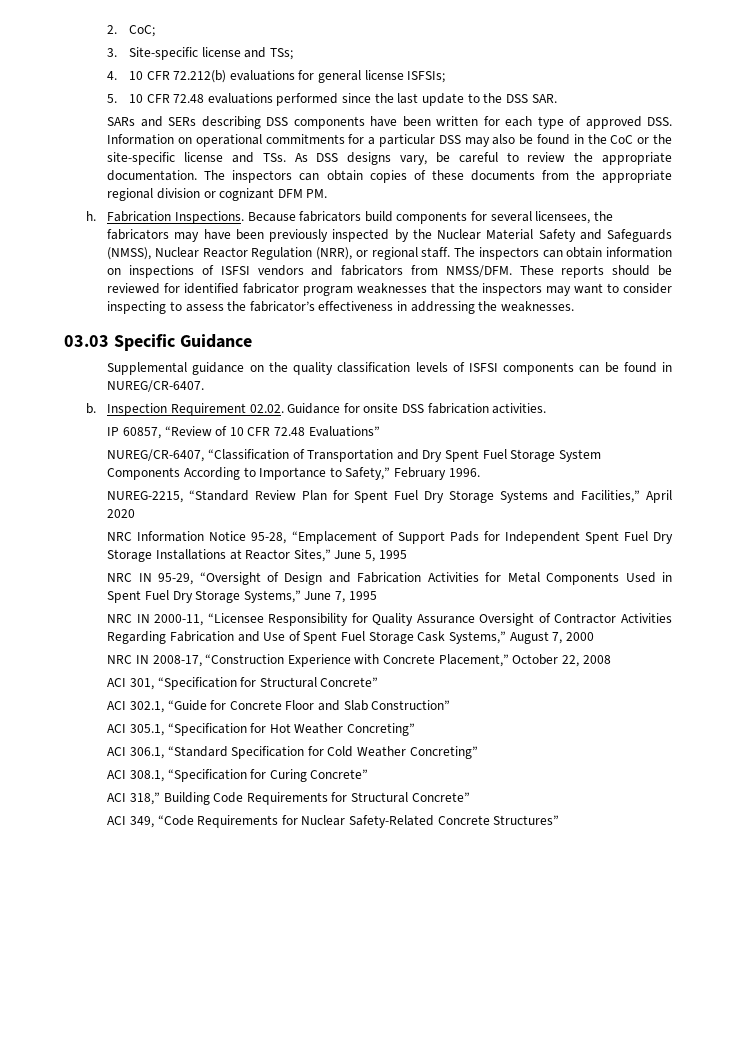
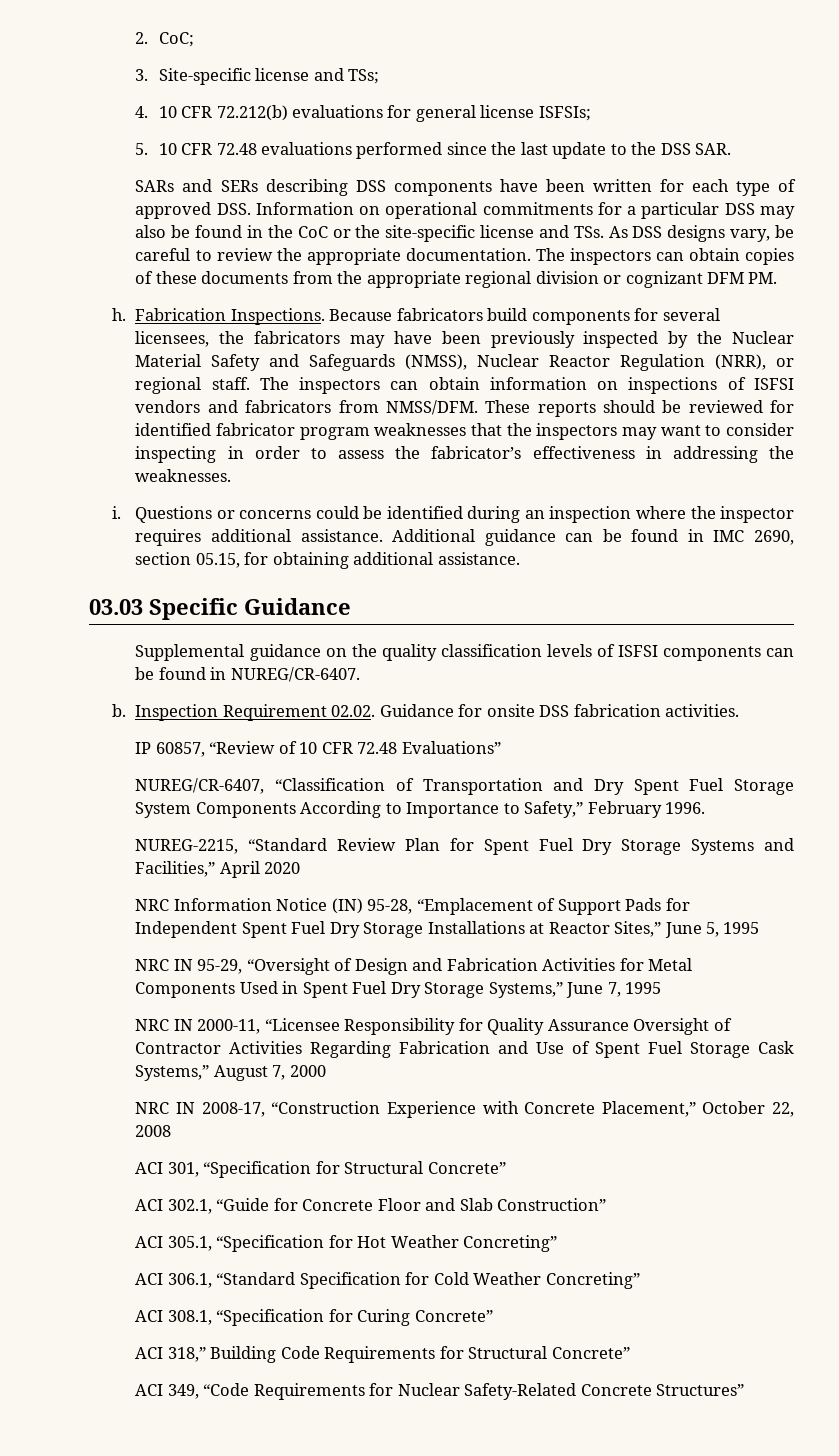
(167, 307) none -> [227,446,300,459] in order
(575, 306) none -> [112,506,794,523] [135,529,795,546] [135,552,520,569] // i. Questions or concerns could be identified during an inspection where the inspector requires additional assistance. Additional guidance can be found in IMC 2690, section 05.15, for obtaining additional assistance.
(247, 536) none -> [331,898,363,914] (IN)

